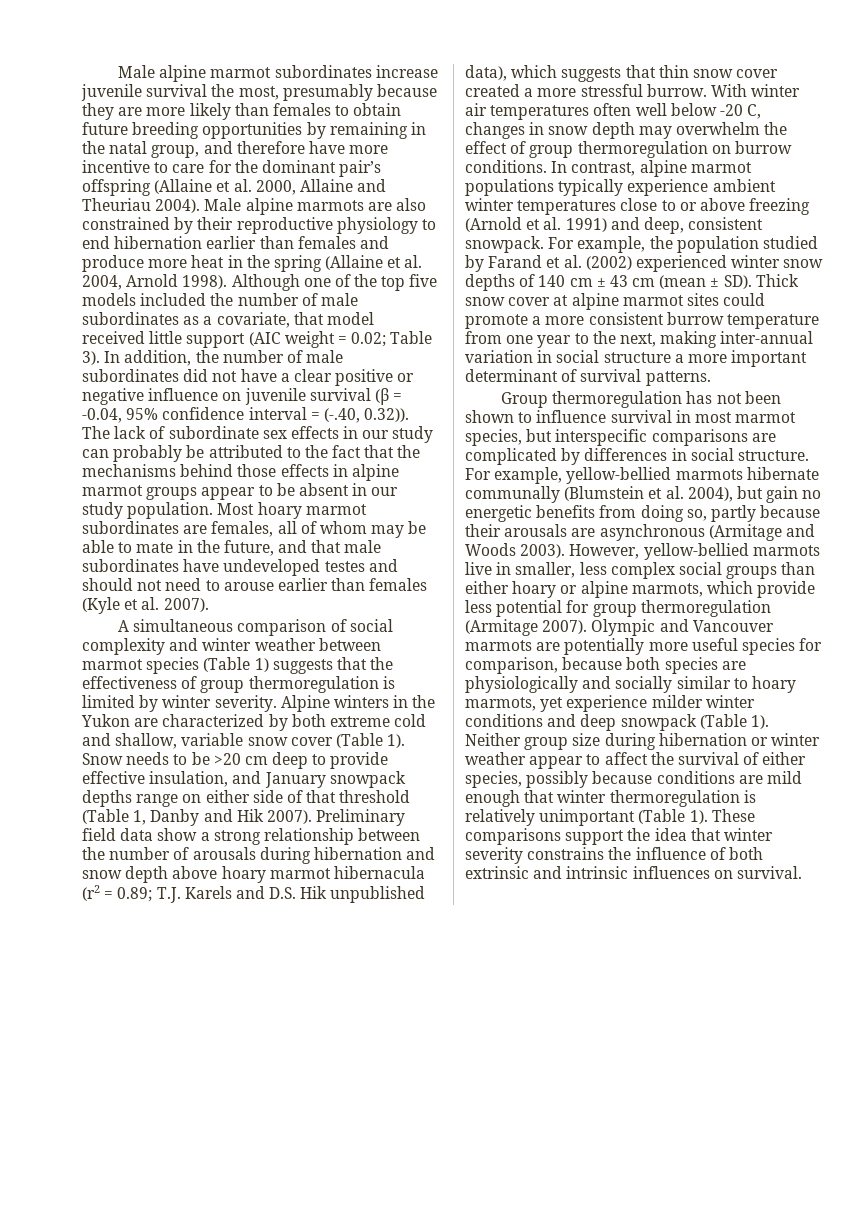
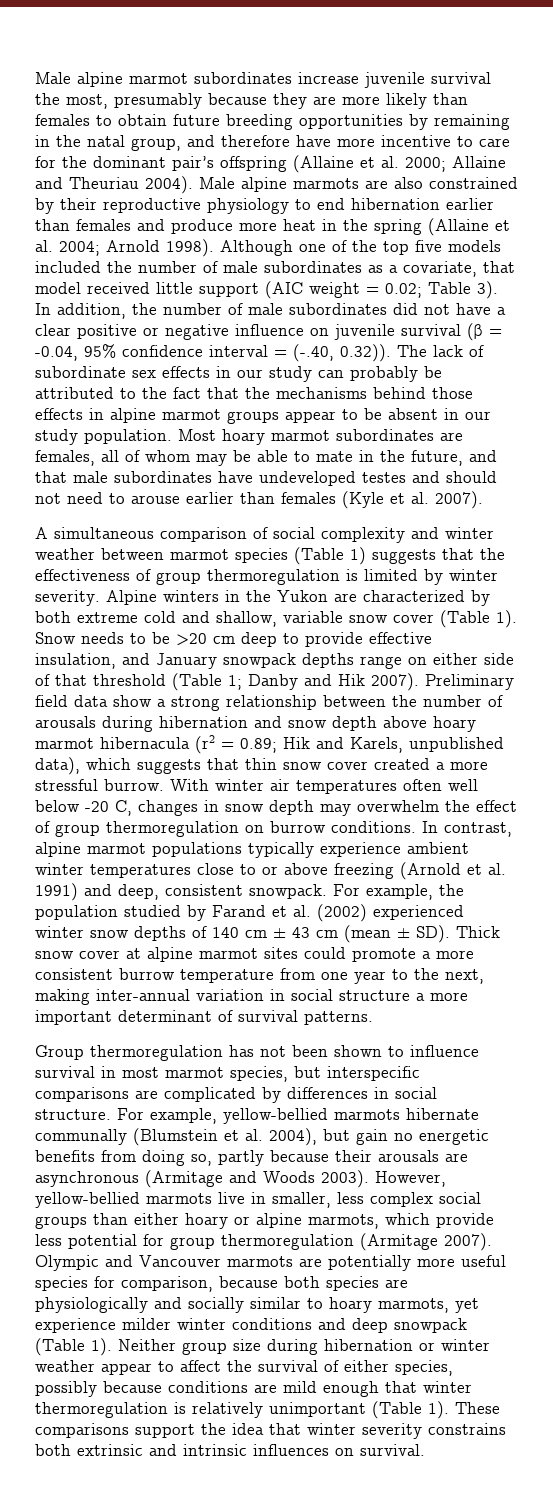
[255,180,296,195] 2000, -> [405,157,446,172] 2000;
[82,275,122,290] 2004, -> [59,241,100,256] 2004;
[133,810,147,825] 1, -> [228,675,242,690] 1;
[156,886,328,903] T.J. Karels and D.S. Hik -> [283,737,403,753] Hik and Karels,
[608,847,726,860] the influence of -> (506, 1429) none

